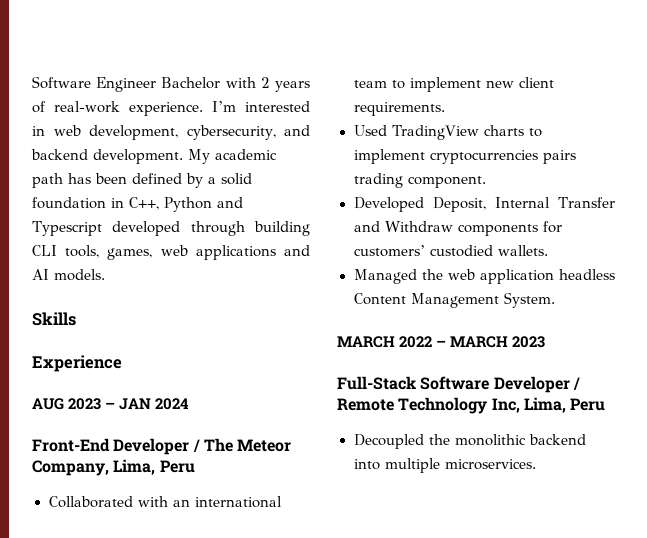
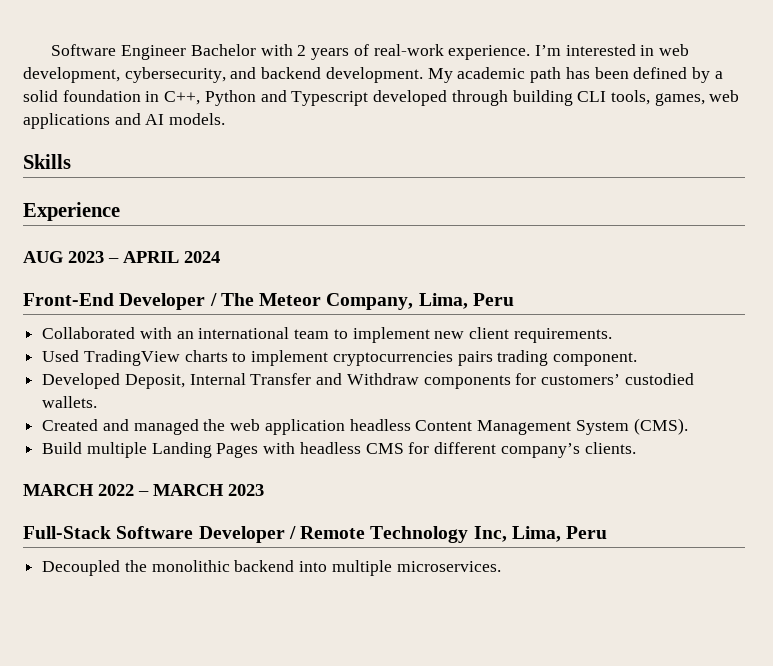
[119,398,152,410] JAN -> [123,251,179,263] APRIL
[353,269,417,284] Managed -> [42,419,199,435] Created and managed
[503,292,555,308] System. -> [575,418,688,435] [42,442,636,458] System (CMS). // Build multiple Landing Pages with headless CMS for different company’s clients.

